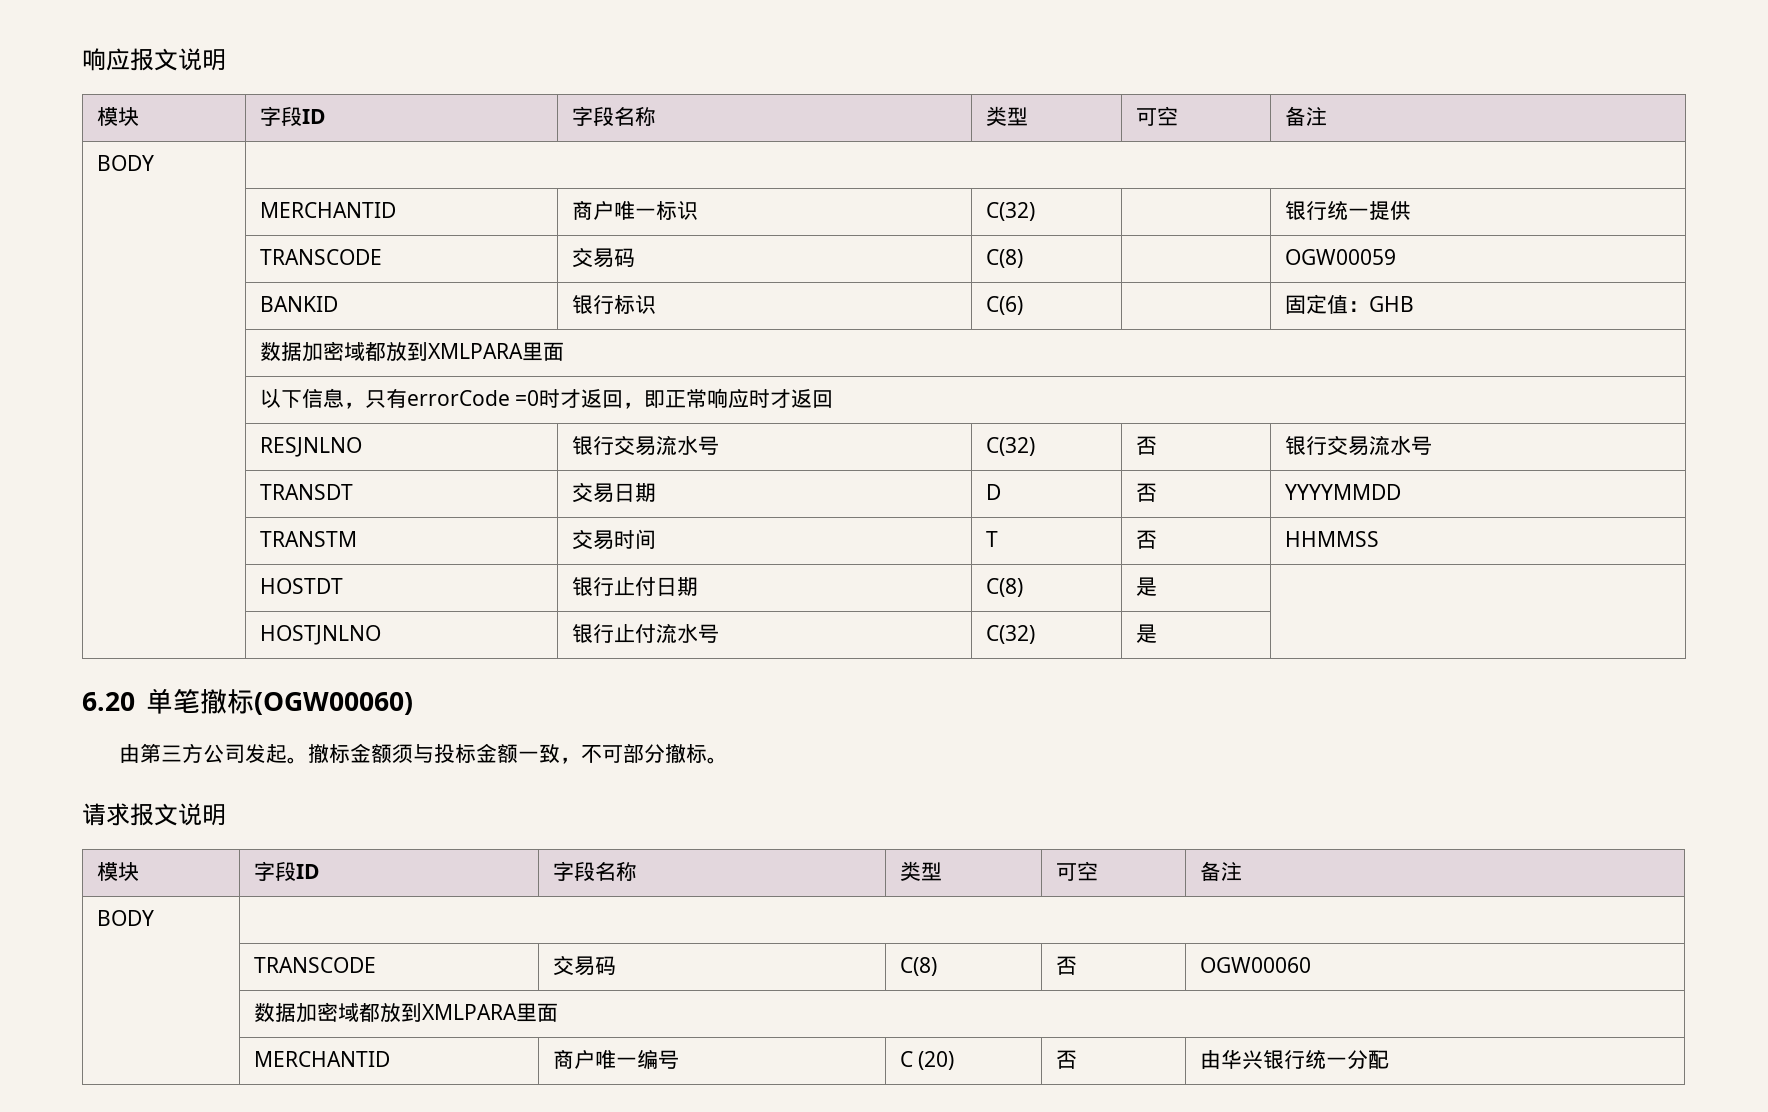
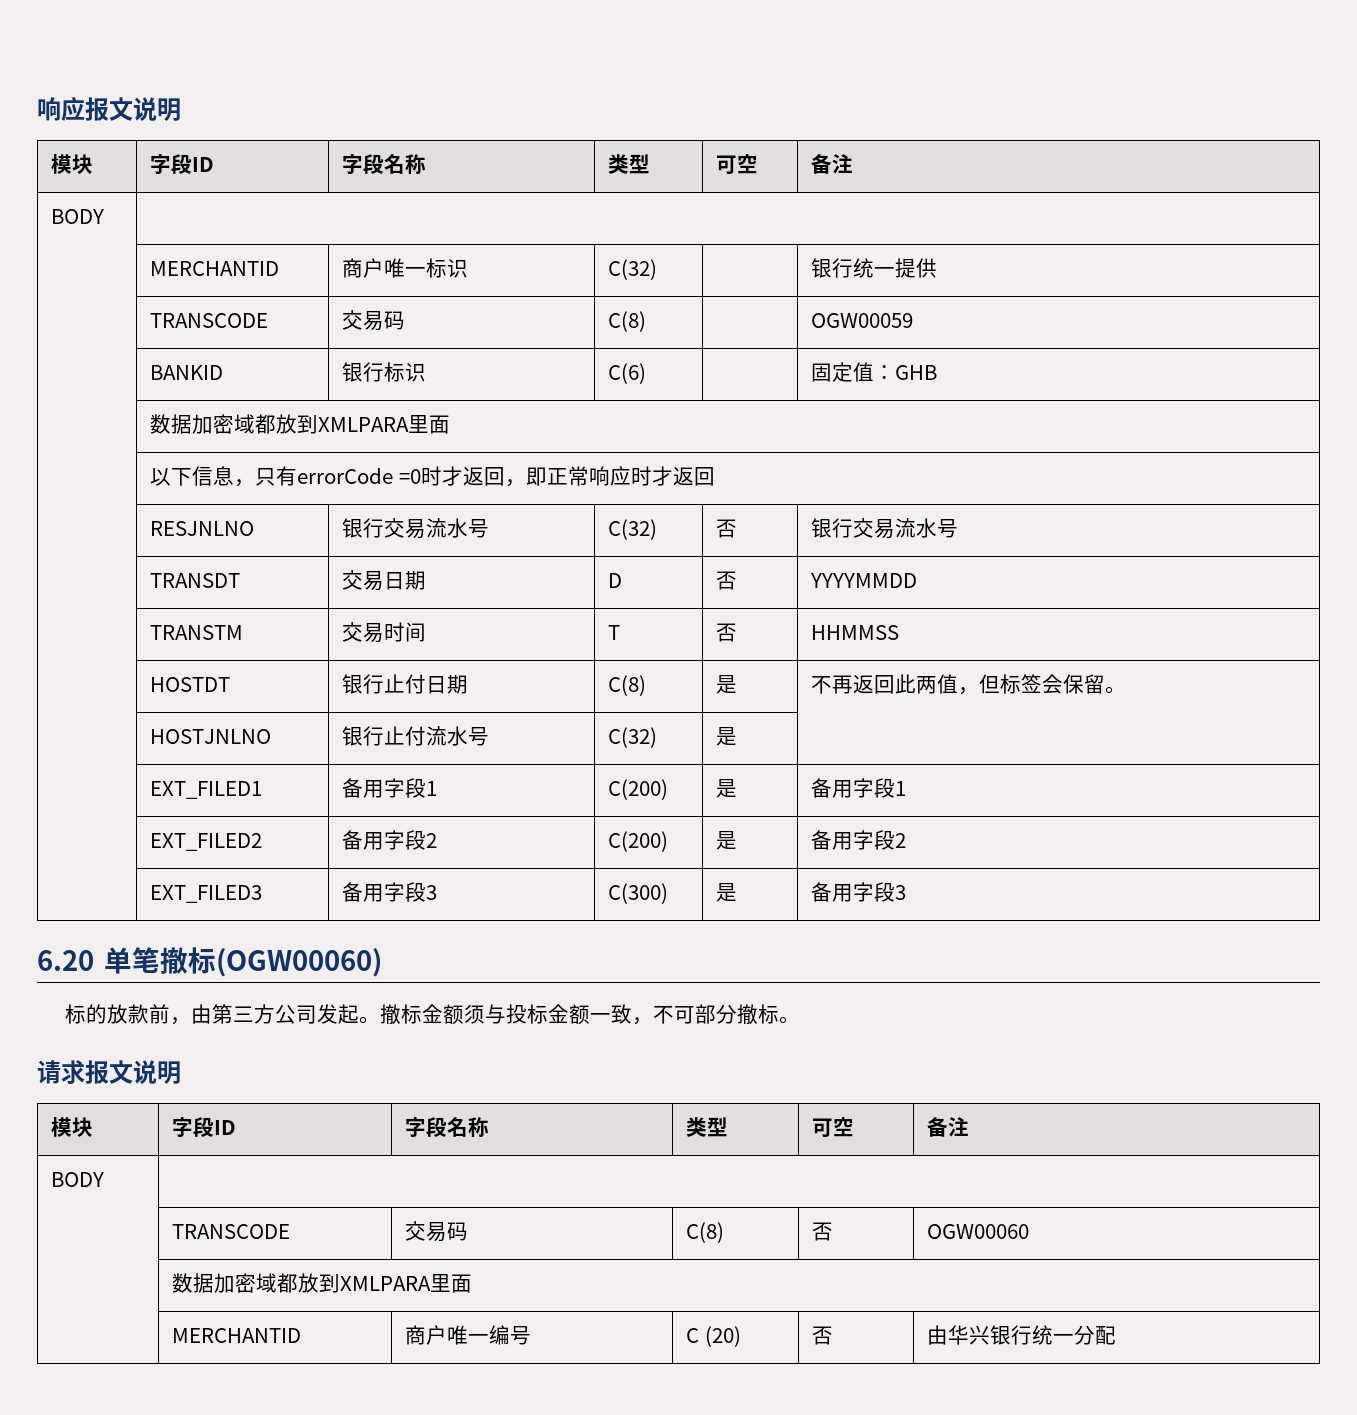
(1157, 586) none -> [811,674,1127,695] 不再返回此两值，但标签会保留。
(1157, 633) none -> [150,781,263,799] [342,778,438,798] [608,779,669,800] [716,779,738,798] [811,778,907,798] [150,833,263,851] [342,830,438,850] [608,831,669,852] [716,831,738,850] [811,830,907,850] [150,885,263,903] [342,882,438,902] [608,883,669,904] [716,883,738,902] [811,882,907,902] // | EXT_FILED1 | 备用字段1 | C(200) | 是 | 备用字段1 // | EXT_FILED2 | 备用字段2 | C(200) | 是 | 备用字段2 // | EXT_FILED3 | 备用字段3 | C(300) | 是 | 备用字段3
(413, 703) none -> [64,1004,191,1025] 标的放款前，

